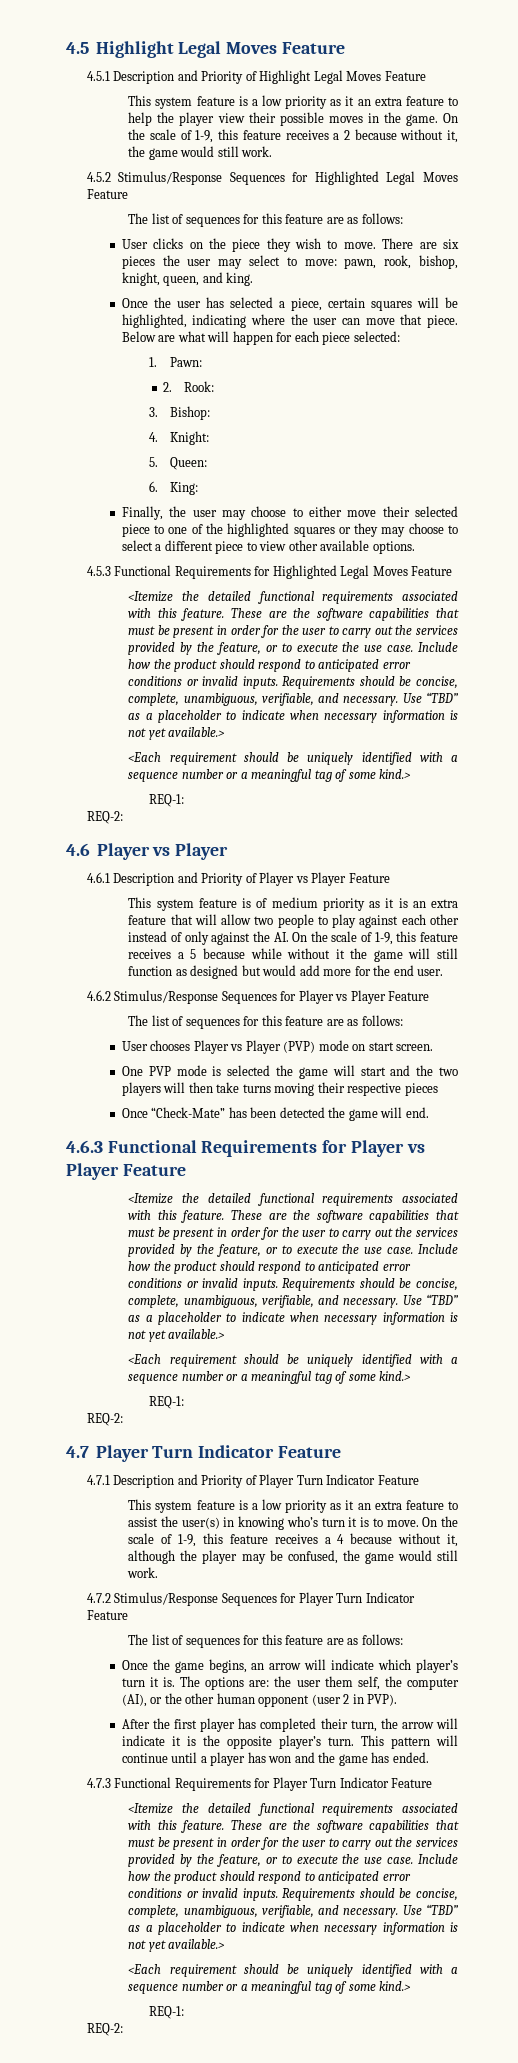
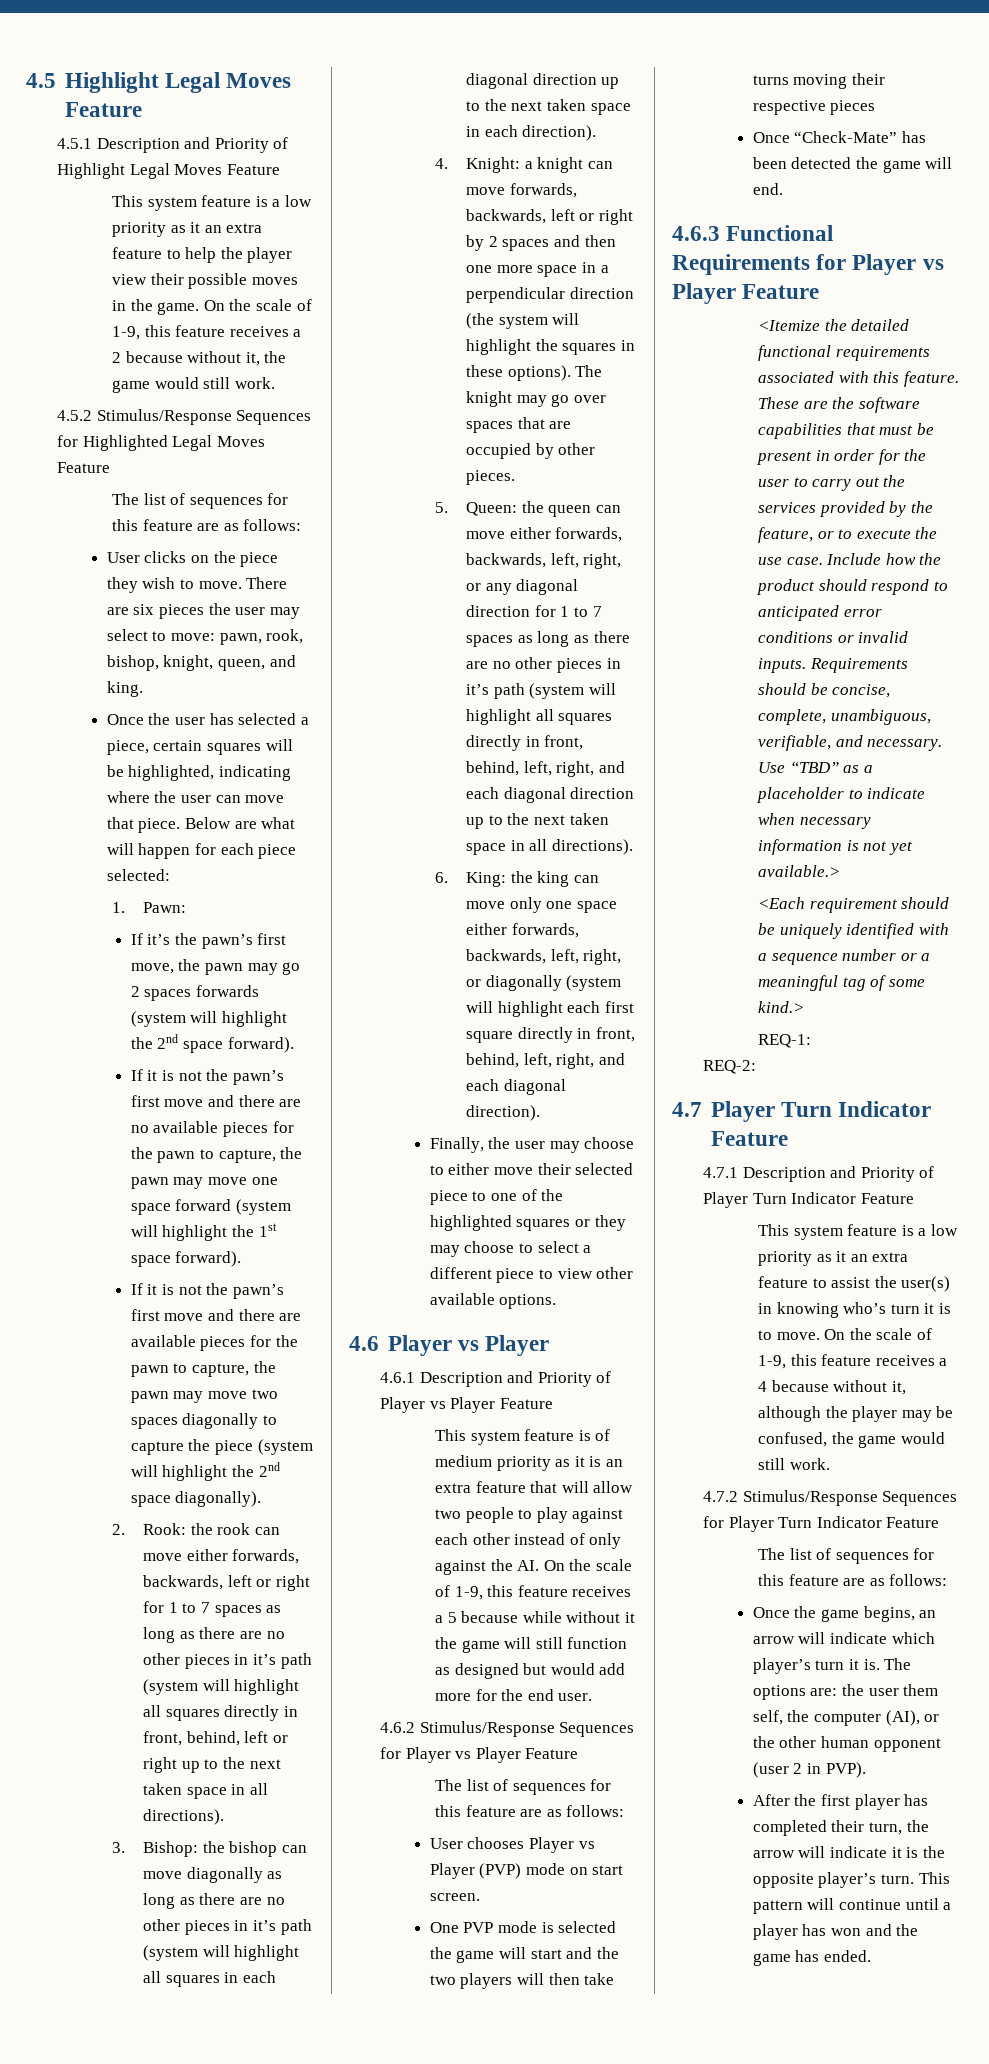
[163,381,215,392] [149,406,210,420] [149,431,209,445] [149,457,207,470] [149,481,198,495] 2. Rook: // 3. Bishop: // 4. Knight: // 5. Queen: // 6. King: -> [130,933,287,949] [130,959,301,975] [130,985,259,1001] [130,1011,287,1027] [130,1034,294,1053] [130,1069,284,1085] [130,1095,302,1107] [130,1121,294,1137] [130,1147,303,1163] [130,1177,278,1189] [130,1199,291,1215] [130,1223,277,1241] [130,1251,242,1267] [130,1283,284,1299] [130,1309,302,1321] [130,1335,298,1351] [130,1361,276,1377] [130,1389,278,1403] [130,1413,277,1429] [130,1439,313,1455] [130,1462,280,1481] [130,1491,262,1507] [112,1523,280,1535] [143,1549,300,1564] [143,1575,310,1591] [143,1601,282,1617] [143,1627,285,1643] [143,1653,312,1669] [143,1679,300,1695] [143,1705,298,1721] [143,1731,288,1746] [143,1757,281,1773] [143,1783,268,1799] [143,1809,225,1825] [112,1841,307,1857] [143,1867,283,1883] [143,1893,285,1909] [143,1919,312,1935] [143,1945,300,1961] [143,1971,276,1987] [466,73,620,89] [466,99,631,115] [466,125,597,141] [435,157,613,173] [466,183,577,198] [466,209,633,225] [466,235,616,251] [466,262,609,277] [466,287,634,303] [466,313,580,329] [466,339,635,355] [466,365,603,381] [466,391,606,407] [466,417,572,433] [466,443,596,459] [466,470,516,485] [435,501,621,517] [466,527,623,542] [466,553,622,569] [466,579,579,595] [466,605,602,617] [466,631,630,647] [466,657,621,673] [466,683,616,699] [466,709,613,725] [466,735,584,751] [466,761,625,777] [466,787,635,803] [466,813,609,829] [466,839,633,855] [435,871,599,887] [466,897,617,913] [466,923,579,938] [466,949,622,965] [466,975,622,991] [466,1001,634,1017] [466,1027,635,1043] [466,1053,625,1069] [466,1079,566,1095] [466,1105,541,1121] If it’s the pawn’s first move, the pawn may go 2 spaces forwards (system will highlight the 2nd space forward). // If it is not the pawn’s first move and there are no available pieces for the pawn to capture, the pawn may move one space forward (system will highlight the 1st space forward). // If it is not the pawn’s first move and there are available pieces for the pawn to capture, the pawn may move two spaces diagonally to capture the piece (system will highlight the 2nd space diagonally). // 2. Rook: the rook can move either forwards, backwards, left or right for 1 to 7 spaces as long as there are no other pieces in it’s path (system will highlight all squares directly in front, behind, left or right up to the next taken space in all directions). // 3. Bishop: the bishop can move diagonally as long as there are no other pieces in it’s path (system will highlight all squares in each diagonal direction up to the next taken space in each direction). // 4. Knight: a knight can move forwards, backwards, left or right by 2 spaces and then one more space in a perpendicular direction (the system will highlight the squares in these options). The knight may go over spaces that are occupied by other pieces. // 5. Queen: the queen can move either forwards, backwards, left, right, or any diagonal direction for 1 to 7 spaces as long as there are no other pieces in it’s path (system will highlight all squares directly in front, behind, left, right, and each diagonal direction up to the next taken space in all directions). // 6. King: the king can move only one space either forwards, backwards, left, right, or diagonally (system will highlight each first square directly in front, behind, left, right, and each diagonal direction).
[86,565,453,579] [128,591,458,604] [128,608,459,621] [128,625,459,638] [128,642,459,655] [128,659,411,672] [128,676,458,689] [128,692,458,706] [128,710,458,723] [128,727,226,740] [128,752,458,765] [128,769,412,782] [149,794,185,807] [86,811,123,824] // 4.5.3 Functional Requirements for Highlighted Legal Moves Feature // <Itemize the detailed functional requirements associated with this feature. These are the software capabilities that must be present in order for the user to carry out the services provided by the feature, or to execute the use case. Include how the product should respond to anticipated error conditions or invalid inputs. Requirements should be concise, complete, unambiguous, verifiable, and necessary. Use “TBD” as a placeholder to indicate when necessary information is not yet available.> // <Each requirement should be uniquely identified with a sequence number or a meaningful tag of some kind.> // REQ-1: // REQ-2: -> (557, 1301) none
[86,1777,433,1791] [128,1803,458,1816] [128,1820,459,1833] [128,1837,459,1850] [128,1854,459,1867] [128,1871,411,1884] [128,1888,458,1901] [128,1904,458,1918] [128,1922,458,1935] [128,1939,226,1952] [128,1964,458,1977] [128,1981,412,1994] [149,2006,185,2019] [86,2023,123,2036] // 4.7.3 Functional Requirements for Player Turn Indicator Feature // <Itemize the detailed functional requirements associated with this feature. These are the software capabilities that must be present in order for the user to carry out the services provided by the feature, or to execute the use case. Include how the product should respond to anticipated error conditions or invalid inputs. Requirements should be concise, complete, unambiguous, verifiable, and necessary. Use “TBD” as a placeholder to indicate when necessary information is not yet available.> // <Each requirement should be uniquely identified with a sequence number or a meaningful tag of some kind.> // REQ-1: // REQ-2: -> (871, 1956) none

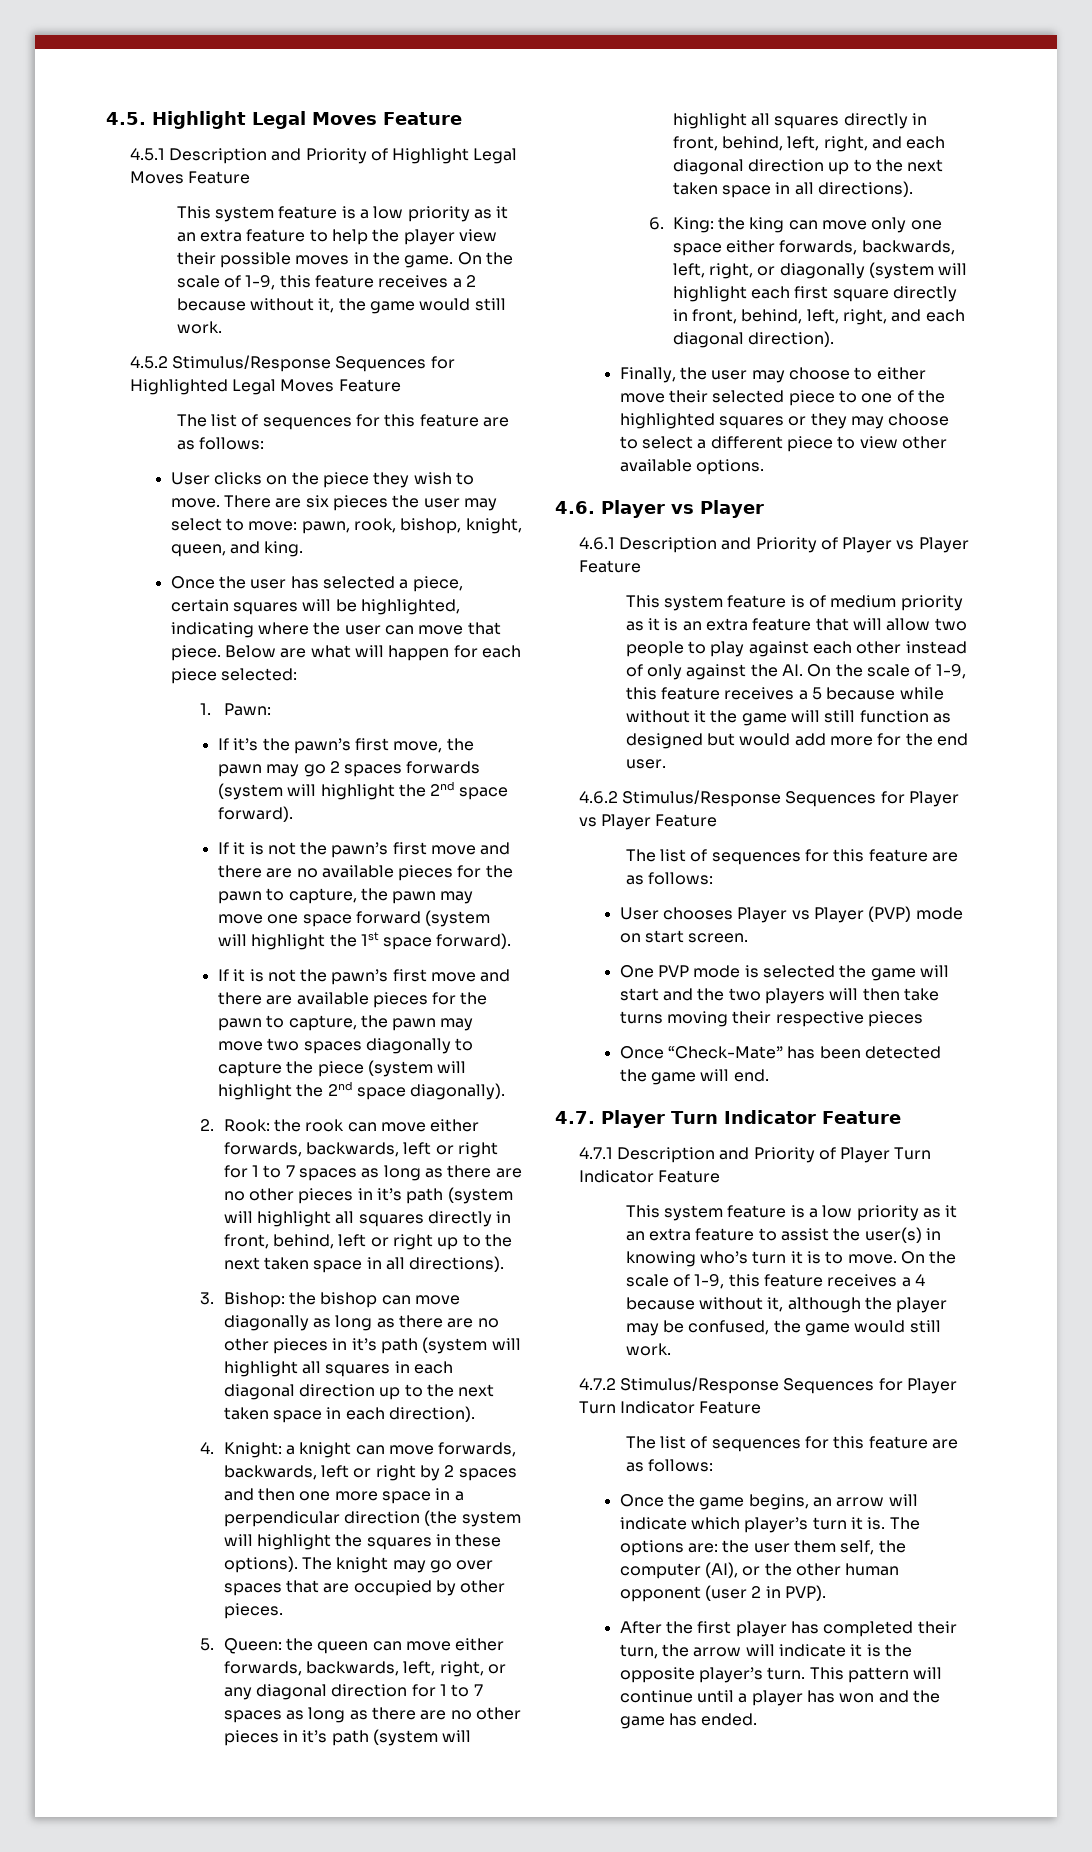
[26,73,56,88] 4.5 -> [106,112,146,125] 4.5.
[349,1336,379,1351] 4.6 -> [555,501,595,514] 4.6.
[672,225,834,241] [672,254,944,275] [672,283,820,304] [758,319,910,331] [758,345,930,361] [758,371,959,387] [758,397,920,413] [758,423,934,439] [757,449,927,465] [758,475,906,491] [758,501,933,517] [758,527,938,543] [758,553,942,565] [757,579,948,595] [758,605,882,621] [758,631,909,643] [758,658,908,673] [758,683,891,698] [758,709,931,725] [758,735,943,751] [758,761,873,773] [757,787,926,803] [758,813,871,829] [758,839,913,855] [758,865,841,877] [758,897,950,913] [758,923,949,939] [758,949,931,965] [758,975,925,991] [758,1001,805,1013] [758,1034,812,1048] [703,1060,757,1074] [672,1102,702,1117] 4.6.3 Functional Requirements for Player vs Player Feature // <Itemize the detailed functional requirements associated with this feature. These are the software capabilities that must be present in order for the user to carry out the services provided by the feature, or to execute the use case. Include how the product should respond to anticipated error conditions or invalid inputs. Requirements should be concise, complete, unambiguous, verifiable, and necessary. Use “TBD” as a placeholder to indicate when necessary information is not yet available.> // <Each requirement should be uniquely identified with a sequence number or a meaningful tag of some kind.> // REQ-1: // REQ-2: // 4.7 -> [555,1111,595,1124] 4.7.

